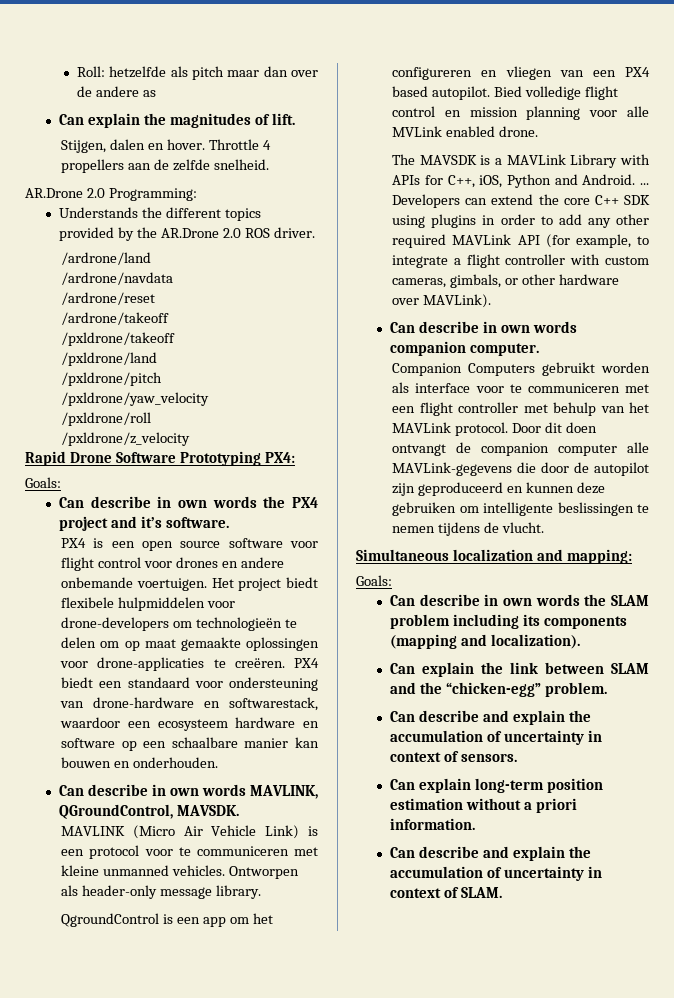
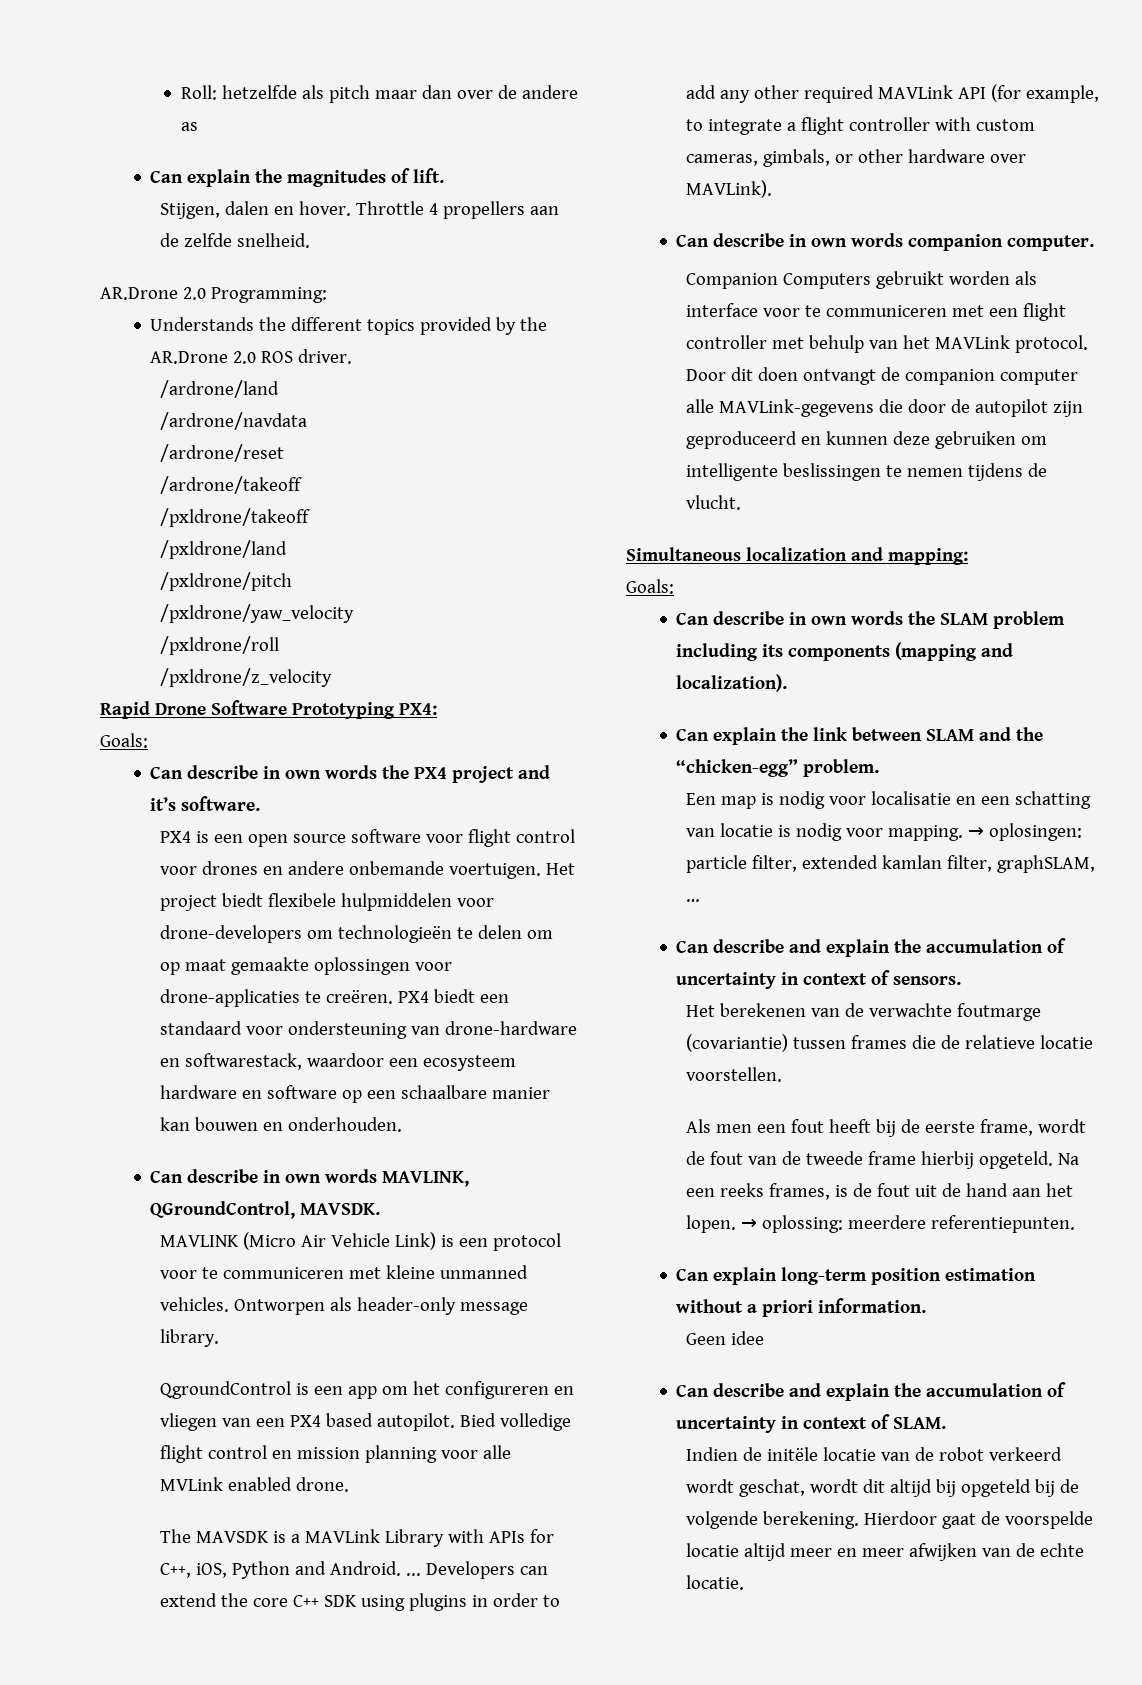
(607, 689) none -> [686,791,1092,809] [686,823,1083,841] [686,855,1096,873] [686,899,701,902] // Een map is nodig voor localisatie en een schatting van locatie is nodig voor mapping. → oplosingen: particle filter, extended kamlan filter, graphSLAM, …
(517, 757) none -> [686,1003,1042,1021] [686,1034,1094,1052] [686,1067,783,1082] [686,1119,1087,1137] [686,1151,1080,1169] [686,1183,1074,1200] [686,1215,1076,1233] // Het berekenen van de verwachte foutmarge (covariantie) tussen frames die de relatieve locatie voorstellen. // Als men een fout heeft bij de eerste frame, wordt de fout van de tweede frame hierbij opgeteld. Na een reeks frames, is de fout uit de hand aan het lopen. → oplossing: meerdere referentiepunten.
(476, 824) none -> [686,1331,765,1345] // Geen idee
(502, 892) none -> [686,1447,1063,1461] [686,1479,1080,1497] [686,1511,1094,1529] [686,1543,1085,1561] [686,1575,745,1590] // Indien de initële locatie van de robot verkeerd wordt geschat, wordt dit altijd bij opgeteld bij de volgende berekening. Hierdoor gaat de voorspelde locatie altijd meer en meer afwijken van de echte locatie.

